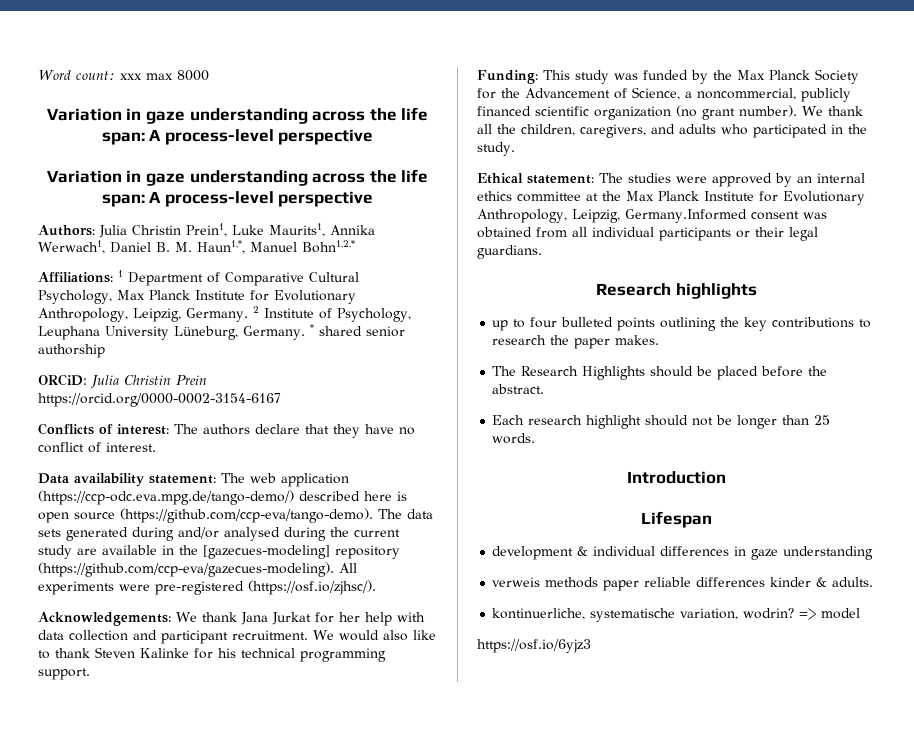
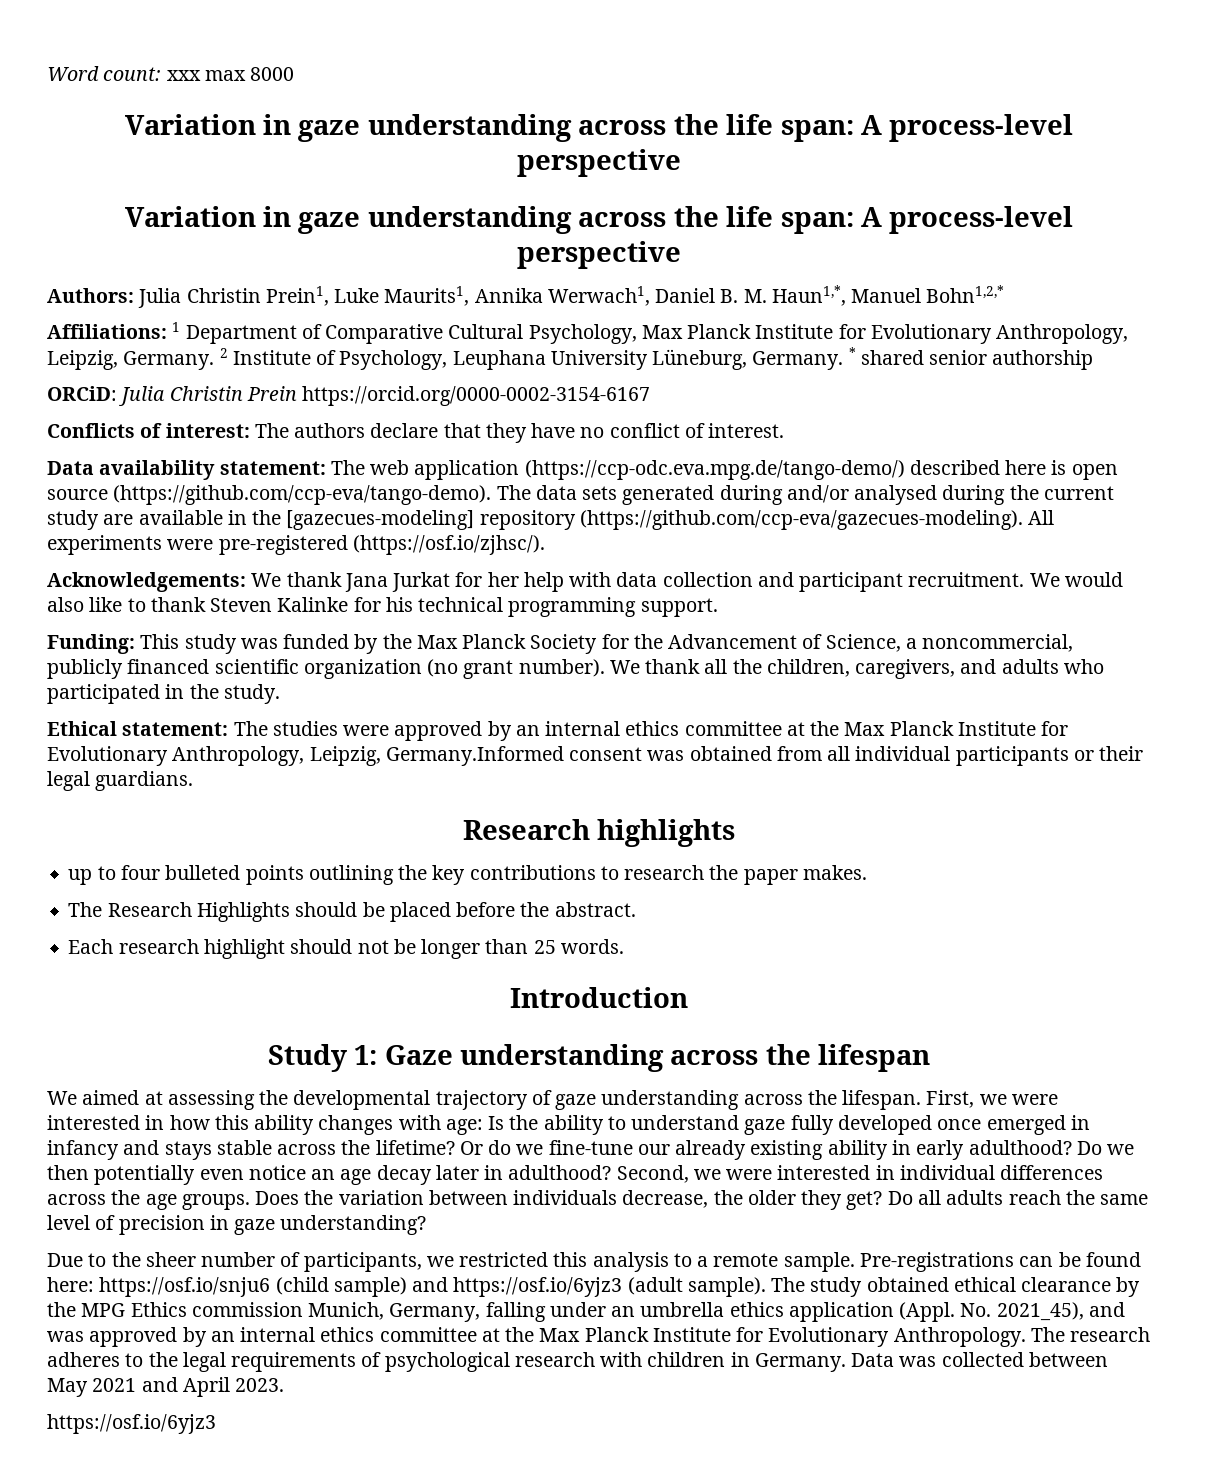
[641,511,712,528] [492,546,874,560] [492,577,874,591] [492,608,861,622] Lifespan // development & individual differences in gaze understanding // verweis methods paper reliable differences kinder & adults. // kontinuerliche, systematische variation, wodrin? => model -> [267,1044,931,1072] [47,1090,1058,1110] [47,1115,1090,1135] [47,1140,1135,1160] [47,1165,1104,1185] [47,1190,1149,1210] [47,1215,427,1235] [47,1252,1141,1272] [47,1277,1141,1297] [47,1302,1125,1322] [47,1327,1151,1347] [47,1352,1108,1372] [47,1377,285,1397] Study 1: Gaze understanding across the lifespan // We aimed at assessing the developmental trajectory of gaze understanding across the lifespan. First, we were interested in how this ability changes with age: Is the ability to understand gaze fully developed once emerged in infancy and stays stable across the lifetime? Or do we fine-tune our already existing ability in early adulthood? Do we then potentially even notice an age decay later in adulthood? Second, we were interested in individual differences across the age groups. Does the variation between individuals decrease, the older they get? Do all adults reach the same level of precision in gaze understanding? // Due to the sheer number of participants, we restricted this analysis to a remote sample. Pre-registrations can be found here: https://osf.io/snju6 (child sample) and https://osf.io/6yjz3 (adult sample). The study obtained ethical clearance by the MPG Ethics commission Munich, Germany, falling under an umbrella ethics application (Appl. No. 2021_45), and was approved by an internal ethics committee at the Max Planck Institute for Evolutionary Anthropology. The research adheres to the legal requirements of psychological research with children in Germany. Data was collected between May 2021 and April 2023.

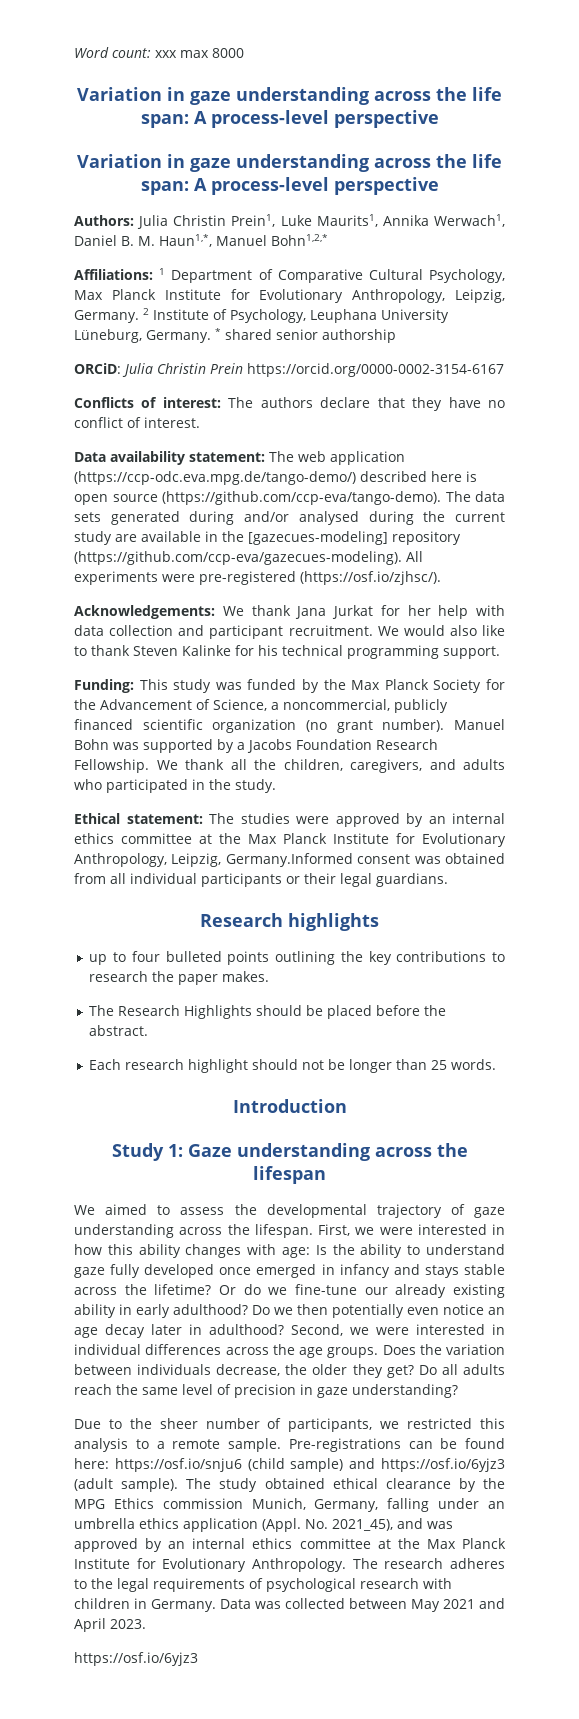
(605, 668) none -> [454,719,506,730] [74,739,438,753] [74,759,149,773] Manuel Bohn was supported by a Jacobs Foundation Research Fellowship.
[144,1090,255,1110] at assessing -> [157,1205,225,1215] to assess

